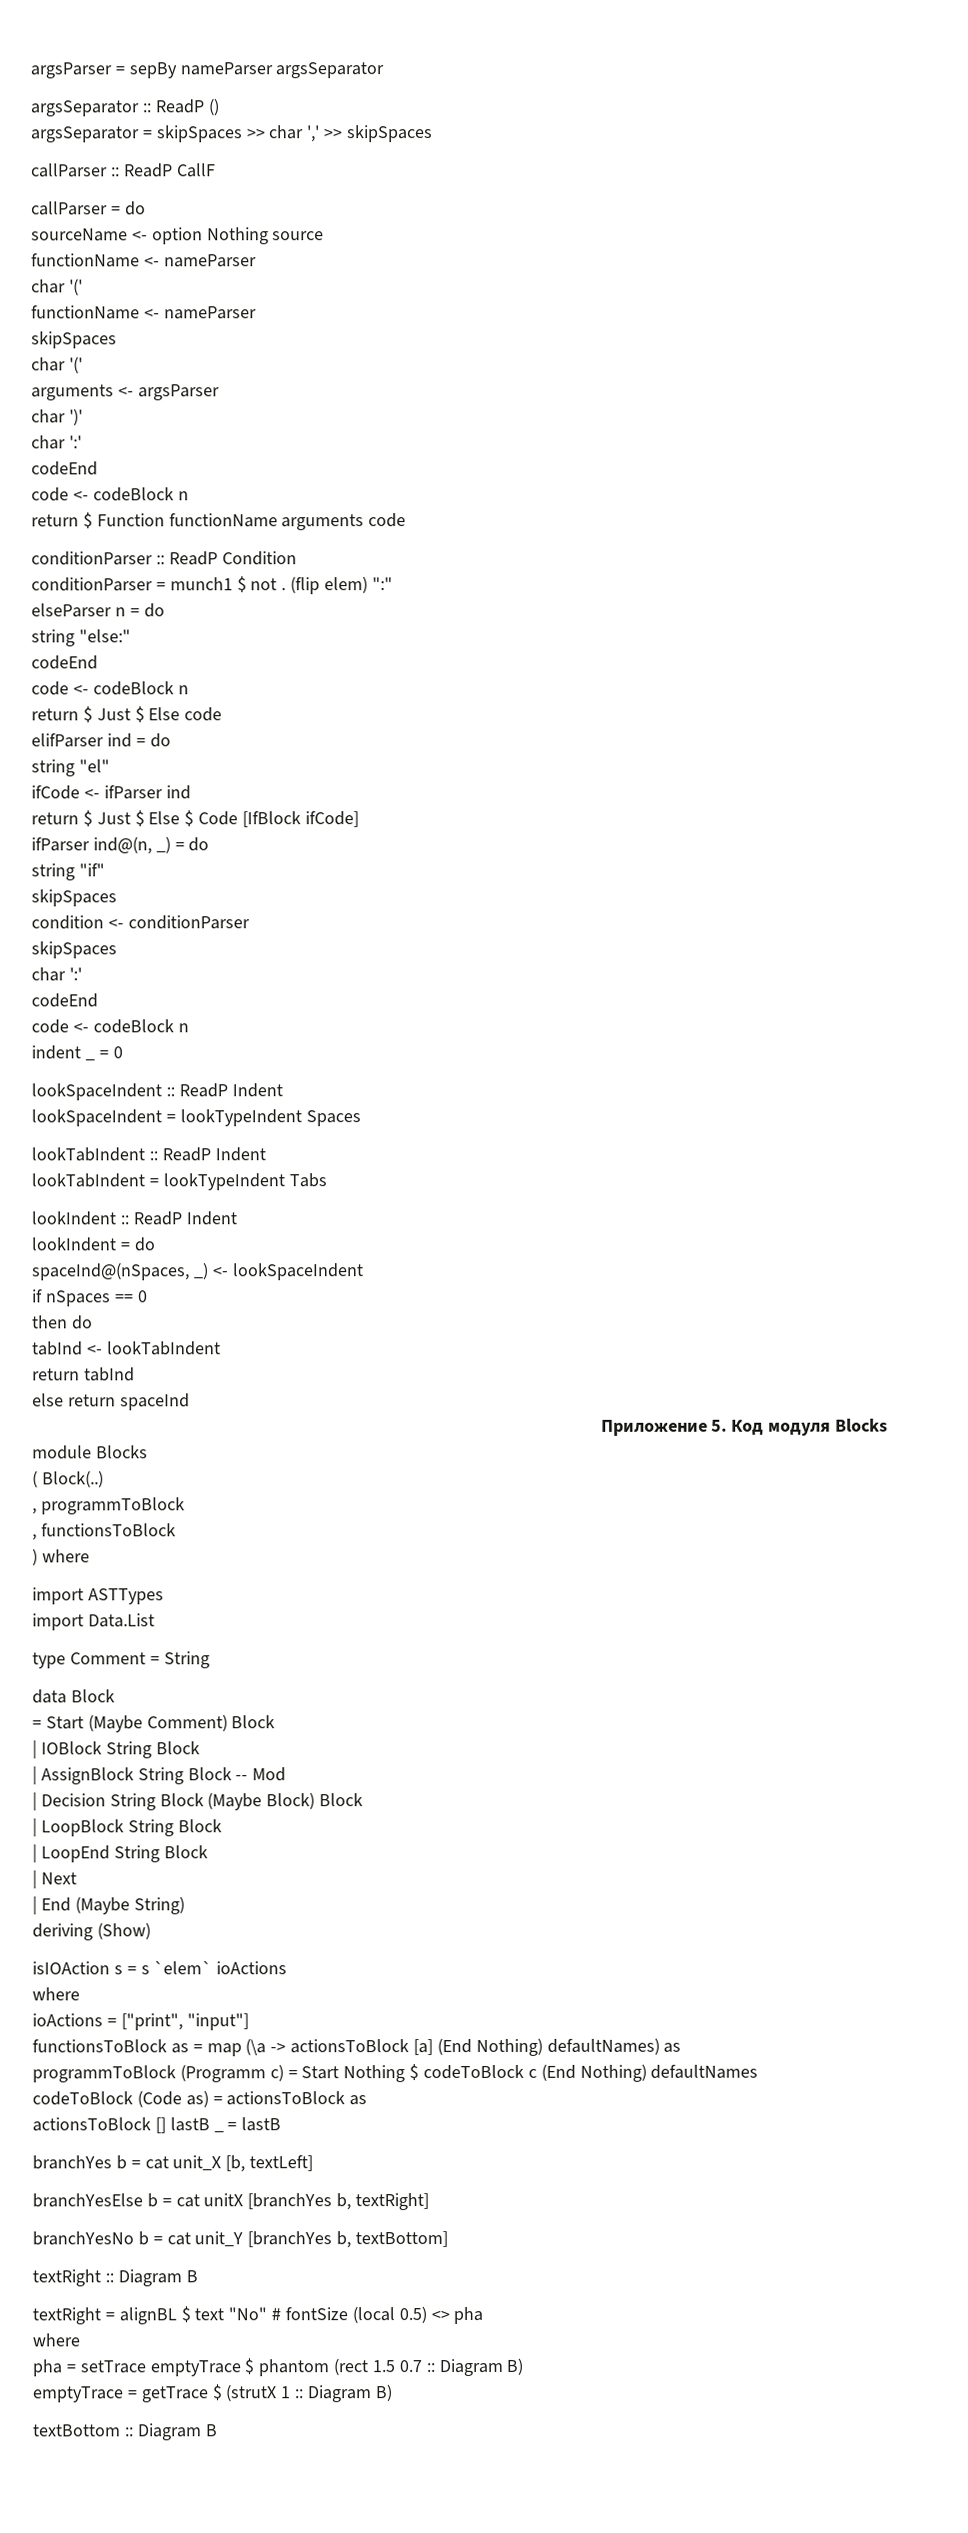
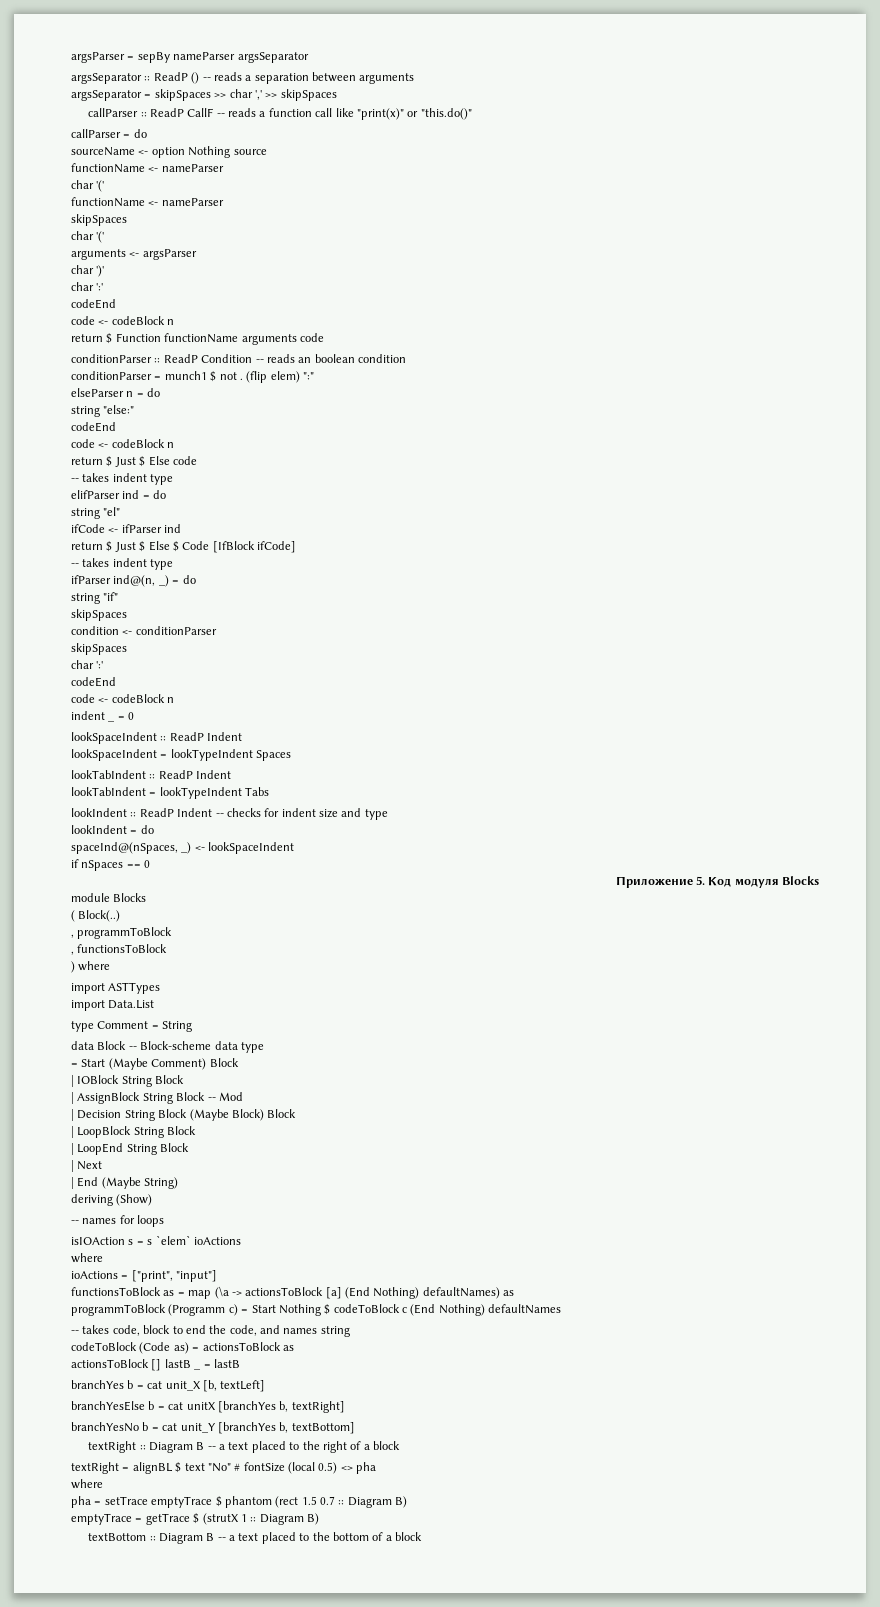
(219, 107) none -> [202,72,415,84] -- reads a separation between arguments
(216, 170) none -> [216,108,472,120] -- reads a function call like "print(x)" or "this.do()"
(297, 558) none -> [255,354,406,363] -- reads an boolean condition
(223, 714) none -> [71,473,174,485] // -- takes indent type
(359, 819) none -> [71,558,174,570] // -- takes indent type
(237, 1218) none -> [215,808,388,820] -- checks for indent size and type
[32,1315,93,1330] [32,1341,221,1356] [32,1367,135,1382] [32,1393,190,1411] // then do // tabInd <- lookTabIndent // return tabInd // else return spaceInd -> (151, 864) none
(115, 1696) none -> [128,1041,264,1053] -- Block-scheme data type
(151, 1931) none -> [71,1215,165,1227] // -- names for loops
(759, 2071) none -> [71,1325,350,1337] // -- takes code, block to end the code, and names string
(198, 2276) none -> [207,1441,401,1453] -- a text placed to the right of a block
(218, 2430) none -> [217,1532,423,1544] -- a text placed to the bottom of a block

